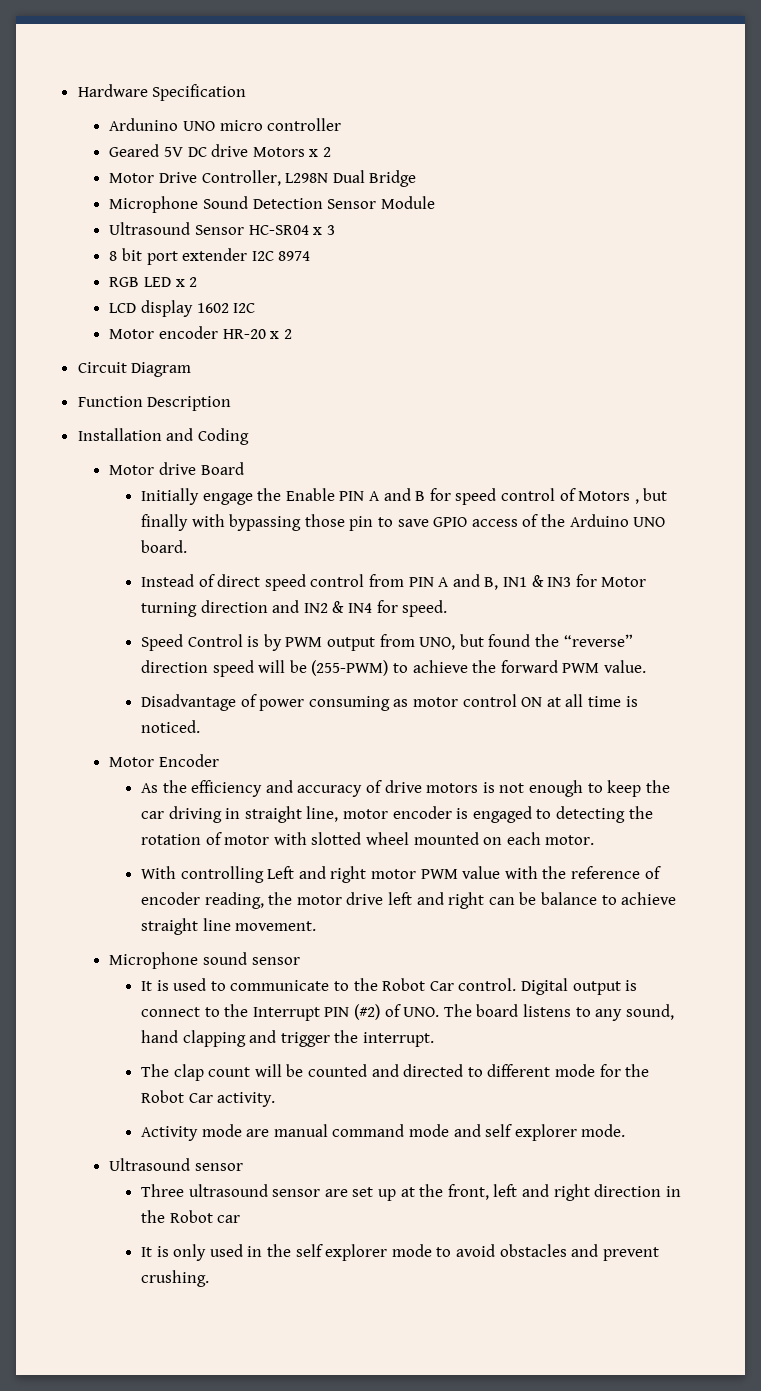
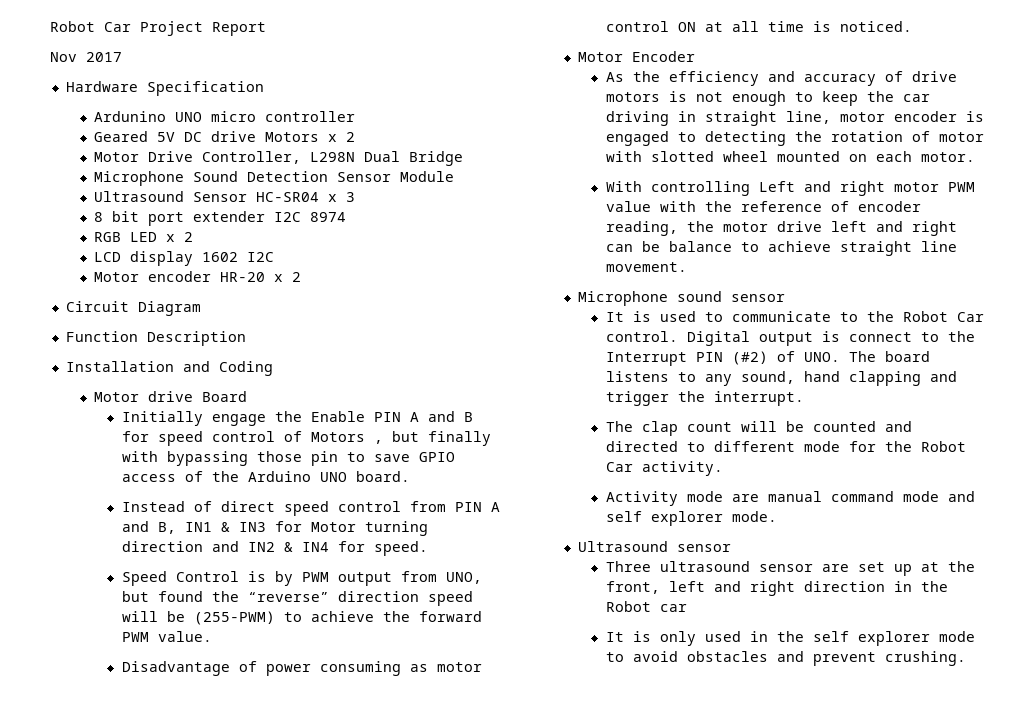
(77, 90) none -> [50,21,266,36] [50,52,122,62] Robot Car Project Report // Nov 2017 //

